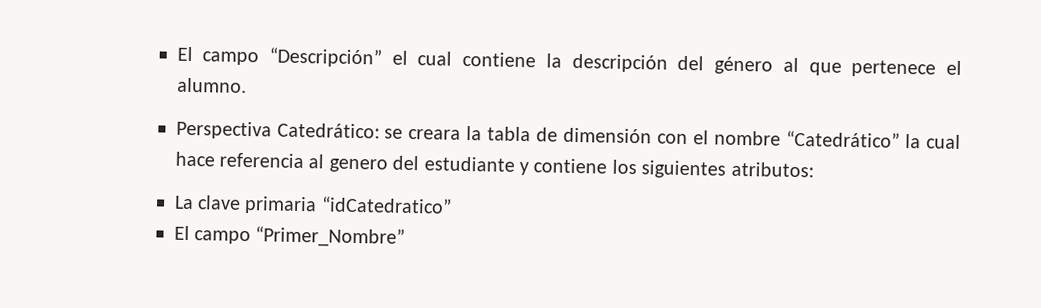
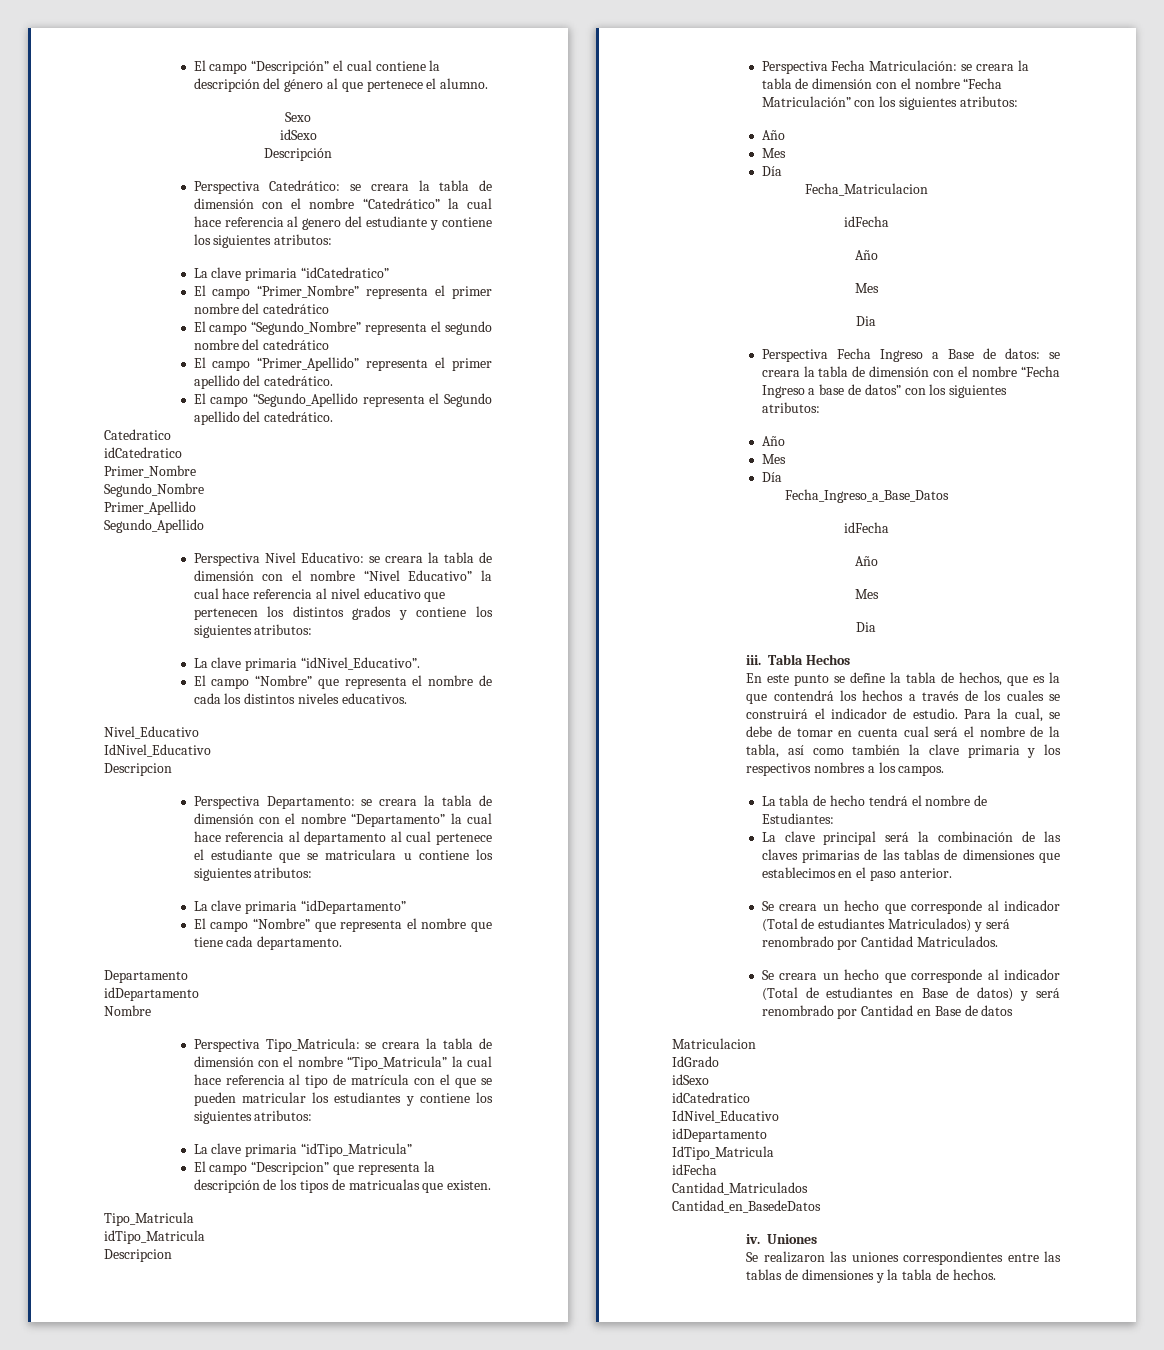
(247, 85) none -> [285,112,311,122] [279,129,317,140] [264,148,332,161] // Sexo // idSexo // Descripción
(406, 237) none -> [366,285,493,299] [193,303,330,314] [193,321,493,335] [193,339,330,350] [193,357,493,371] [193,375,334,389] [193,393,492,407] [193,411,334,425] [104,429,171,440] [104,447,182,458] [104,465,196,478] [104,483,204,497] [104,501,196,515] [104,519,204,533] [193,552,493,566] [193,570,492,581] [193,588,446,602] [193,606,493,620] [193,624,313,638] [193,657,420,671] [193,675,492,689] [193,693,407,704] [104,726,199,739] [104,744,211,757] [104,763,172,776] [193,795,492,809] [193,813,492,827] [193,831,493,845] [193,849,493,863] [193,867,313,881] [193,900,406,914] [193,918,492,932] [193,936,343,950] [104,970,188,983] [104,987,199,1001] [104,1005,151,1016] [193,1038,492,1052] [193,1056,492,1070] [193,1074,492,1088] [193,1092,493,1106] [193,1110,313,1124] [193,1143,412,1157] [193,1161,435,1175] [193,1179,492,1193] [104,1212,194,1226] [104,1230,205,1244] [104,1249,172,1262] [761,60,1029,74] [761,78,1003,89] [761,96,1018,110] [761,130,785,140] [761,148,786,158] [761,166,782,176] [804,183,928,196] [843,216,889,227] [854,250,878,260] [854,283,879,293] [856,316,876,326] [761,348,1060,362] [761,366,1060,377] [761,384,1008,398] [761,402,820,413] [761,436,785,446] [761,454,786,464] [761,472,782,482] [784,489,949,503] [843,522,889,533] [854,556,878,566] [854,589,879,599] [856,622,876,632] [746,654,850,665] [746,672,1060,686] [746,690,1060,704] [746,708,1060,722] [746,726,1060,737] [746,744,1061,758] [746,762,945,776] [761,795,988,806] [761,813,834,824] [761,831,1061,845] [761,849,1060,863] [761,867,952,881] [761,900,1060,914] [761,918,1010,932] [761,936,998,950] [761,969,1060,983] [761,987,1060,1001] [761,1005,1014,1019] [672,1038,756,1049] [672,1056,719,1067] [672,1074,709,1085] [672,1092,750,1103] [672,1110,779,1123] [672,1128,767,1142] [672,1146,774,1160] [672,1164,717,1175] [672,1182,808,1195] [672,1200,821,1213] [746,1234,818,1244] [746,1251,1061,1265] [746,1269,996,1283] representa el primer nombre del catedrático // El campo “Segundo_Nombre” representa el segundo nombre del catedrático // El campo “Primer_Apellido” representa el primer apellido del catedrático. // El campo “Segundo_Apellido representa el Segundo apellido del catedrático. // Catedratico // idCatedratico // Primer_Nombre // Segundo_Nombre // Primer_Apellido // Segundo_Apellido // Perspectiva Nivel Educativo: se creara la tabla de dimensión con el nombre “Nivel Educativo” la cual hace referencia al nivel educativo que pertenecen los distintos grados y contiene los siguientes atributos: // La clave primaria “idNivel_Educativo”. // El campo “Nombre” que representa el nombre de cada los distintos niveles educativos. // Nivel_Educativo // IdNivel_Educativo // Descripcion // Perspectiva Departamento: se creara la tabla de dimensión con el nombre “Departamento” la cual hace referencia al departamento al cual pertenece el estudiante que se matriculara u contiene los siguientes atributos: // La clave primaria “idDepartamento” // El campo “Nombre” que representa el nombre que tiene cada departamento. // Departamento // idDepartamento // Nombre // Perspectiva Tipo_Matricula: se creara la tabla de dimensión con el nombre “Tipo_Matricula” la cual hace referencia al tipo de matrícula con el que se pueden matricular los estudiantes y contiene los siguientes atributos: // La clave primaria “idTipo_Matricula” // El campo “Descripcion” que representa la descripción de los tipos de matricualas que existen. // Tipo_Matricula // idTipo_Matricula // Descripcion // Perspectiva Fecha Matriculación: se creara la tabla de dimensión con el nombre “Fecha Matriculación” con los siguientes atributos: // Año // Mes // Día // Fecha_Matriculacion // idFecha // Año // Mes // Dia // Perspectiva Fecha Ingreso a Base de datos: se creara la tabla de dimensión con el nombre “Fecha Ingreso a base de datos” con los siguientes atributos: // Año // Mes // Día // Fecha_Ingreso_a_Base_Datos // idFecha // Año // Mes // Dia // iii. Tabla Hechos // En este punto se define la tabla de hechos, que es la que contendrá los hechos a través de los cuales se construirá el indicador de estudio. Para la cual, se debe de tomar en cuenta cual será el nombre de la tabla, así como también la clave primaria y los respectivos nombres a los campos. // La tabla de hecho tendrá el nombre de Estudiantes: // La clave principal será la combinación de las claves primarias de las tablas de dimensiones que establecimos en el paso anterior. // Se creara un hecho que corresponde al indicador (Total de estudiantes Matriculados) y será renombrado por Cantidad Matriculados. // Se creara un hecho que corresponde al indicador (Total de estudiantes en Base de datos) y será renombrado por Cantidad en Base de datos // Matriculacion // IdGrado // idSexo // idCatedratico // IdNivel_Educativo // idDepartamento // IdTipo_Matricula // idFecha // Cantidad_Matriculados // Cantidad_en_BasedeDatos // iv. Uniones // Se realizaron las uniones correspondientes entre las tablas de dimensiones y la tabla de hechos.

